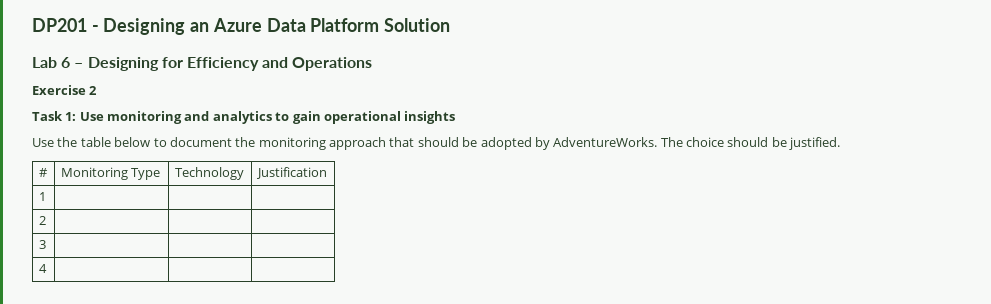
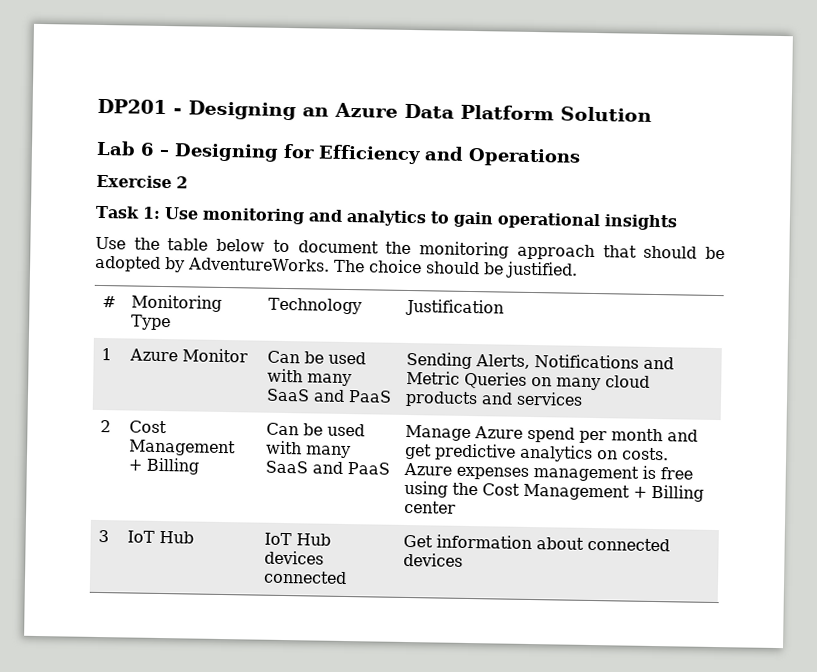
[38,216,46,225] [38,240,46,249] [38,264,47,273] | | // 2 | | | // 3 | | | // 4 | | | -> [128,348,248,363] [266,350,366,365] [266,368,352,387] [265,388,392,403] [405,351,674,370] [405,370,650,391] [404,390,583,408] [99,419,111,433] [128,420,167,434] [128,439,236,457] [127,457,199,475] [265,422,365,437] [265,440,351,459] [264,460,390,475] [404,424,698,444] [404,443,669,462] [402,462,693,482] [403,480,704,502] [403,500,456,514] [97,529,109,543] [126,530,194,544] [263,532,331,546] [263,550,324,565] [262,570,347,585] [402,534,670,552] [402,552,463,567] Azure Monitor | Can be used with many SaaS and PaaS | Sending Alerts, Notifications and Metric Queries on many cloud products and services // 2 | Cost Management + Billing | Can be used with many SaaS and PaaS | Manage Azure spend per month and get predictive analytics on costs. Azure expenses management is free using the Cost Management + Billing center // 3 | IoT Hub | IoT Hub devices connected | Get information about connected devices

